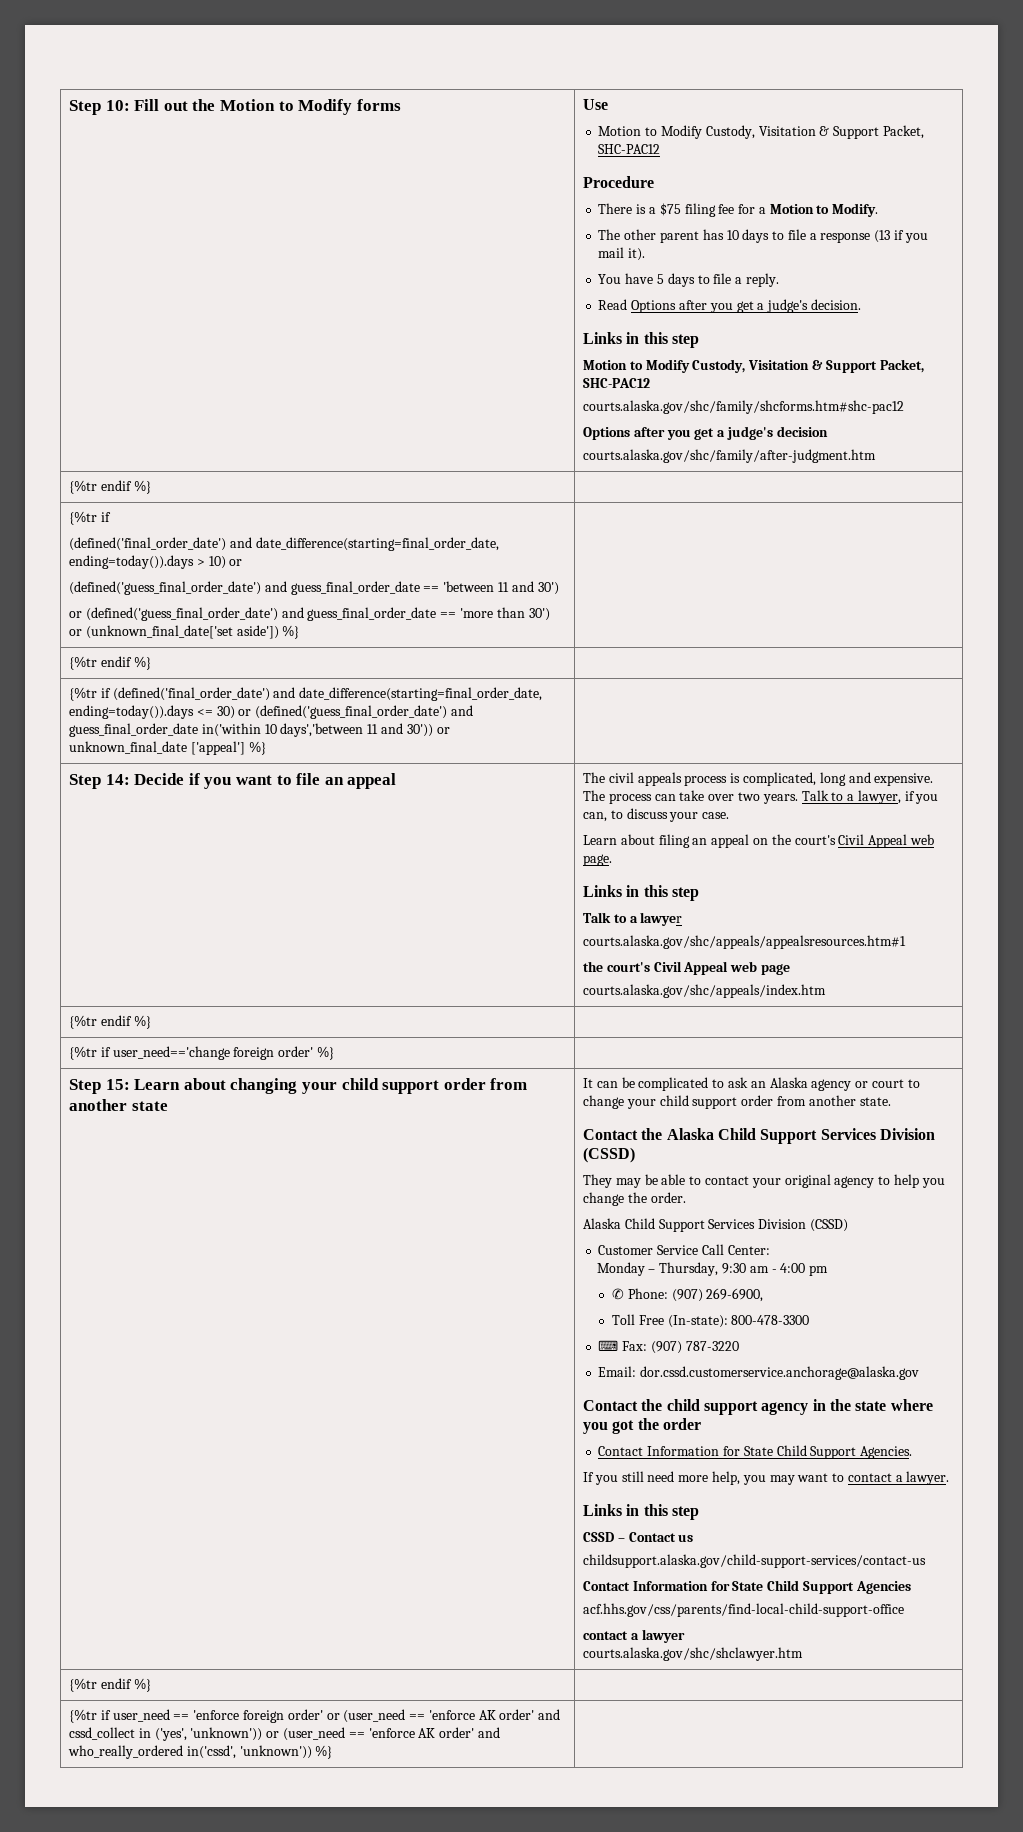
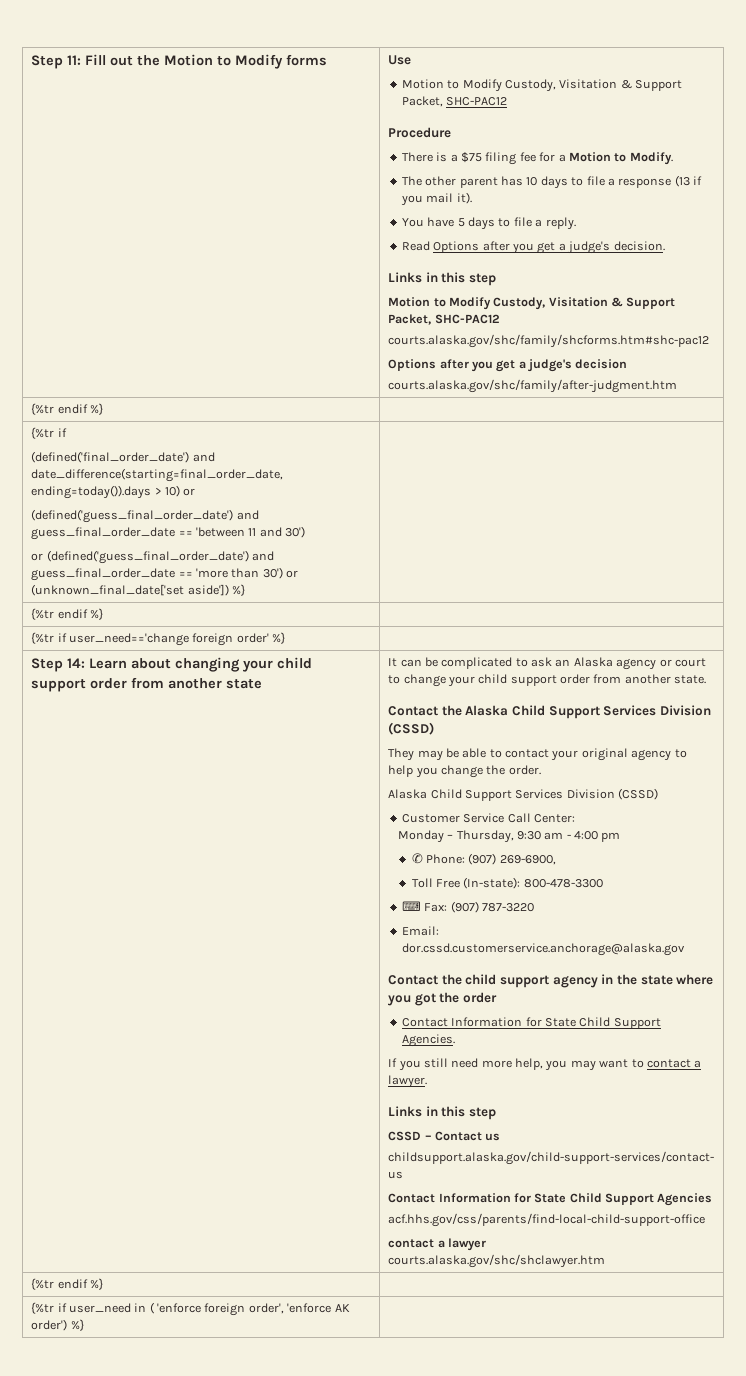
[69,100,130,115] Step 10: -> [31,55,82,69] Step 11:
[69,687,543,701] [69,705,473,719] [69,723,450,737] [69,741,266,755] [69,773,397,789] [583,772,934,786] [583,790,939,804] [583,808,730,822] [583,834,934,848] [583,854,613,866] [583,885,700,901] [583,912,683,926] [583,935,907,949] [583,961,790,975] [583,984,827,998] [69,1015,151,1029] // {%tr if (defined('final_order_date') and date_difference(starting=final_order_date, ending=today()).days <= 30) or (defined('guess_final_order_date') and guess_final_order_date in('within 10 days','between 11 and 30')) or unknown_final_date ['appeal'] %} | // Step 14: Decide if you want to file an appeal | The civil appeals process is complicated, long and expensive. The process can take over two years. Talk to a lawyer, if you can, to discuss your case. // Learn about filing an appeal on the court's Civil Appeal web page. // Links in this step // Talk to a lawyer // courts.alaska.gov/shc/appeals/appealsresources.htm#1 // the court's Civil Appeal web page // courts.alaska.gov/shc/appeals/index.htm // {%tr endif %} | -> (103, 614) none
[105,1079,130,1090] 15: -> [67,658,86,668] 14:
[173,1709,561,1723] [69,1727,500,1741] [68,1745,312,1759] == 'enforce foreign order' or (user_need == 'enforce AK order' and cssd_collect in ('yes', 'unknown')) or (user_need == 'enforce AK order' and who_really_ordered in('cssd', 'unknown')) -> [134,1302,350,1316] [31,1319,68,1331] in ( 'enforce foreign order', 'enforce AK order')

